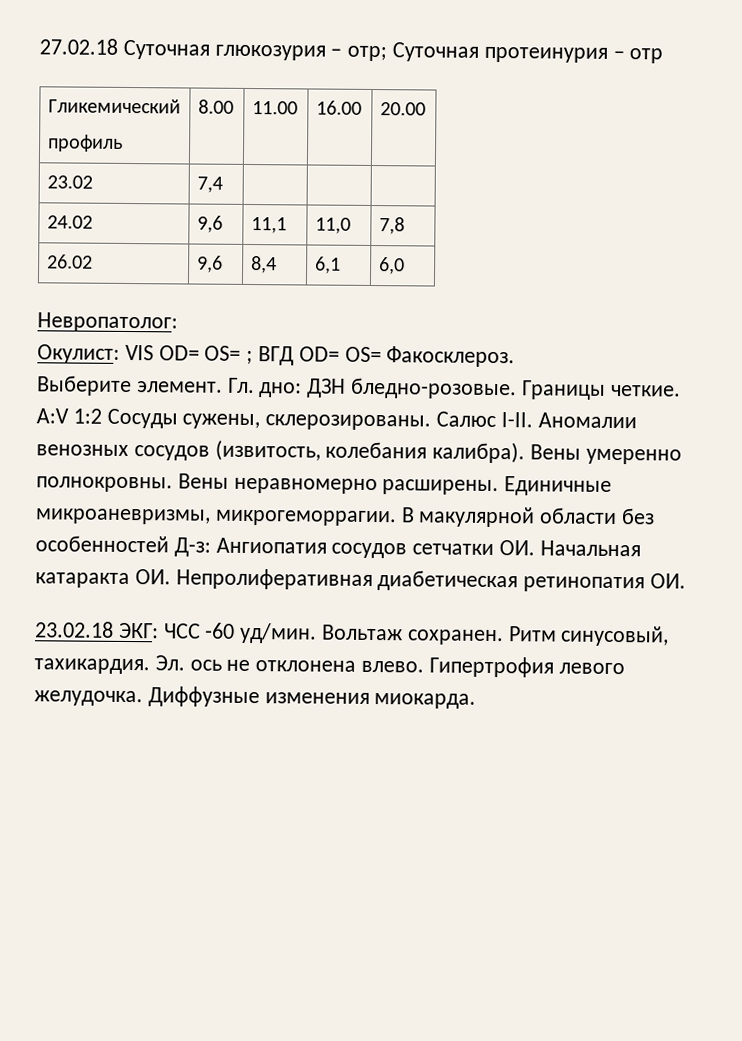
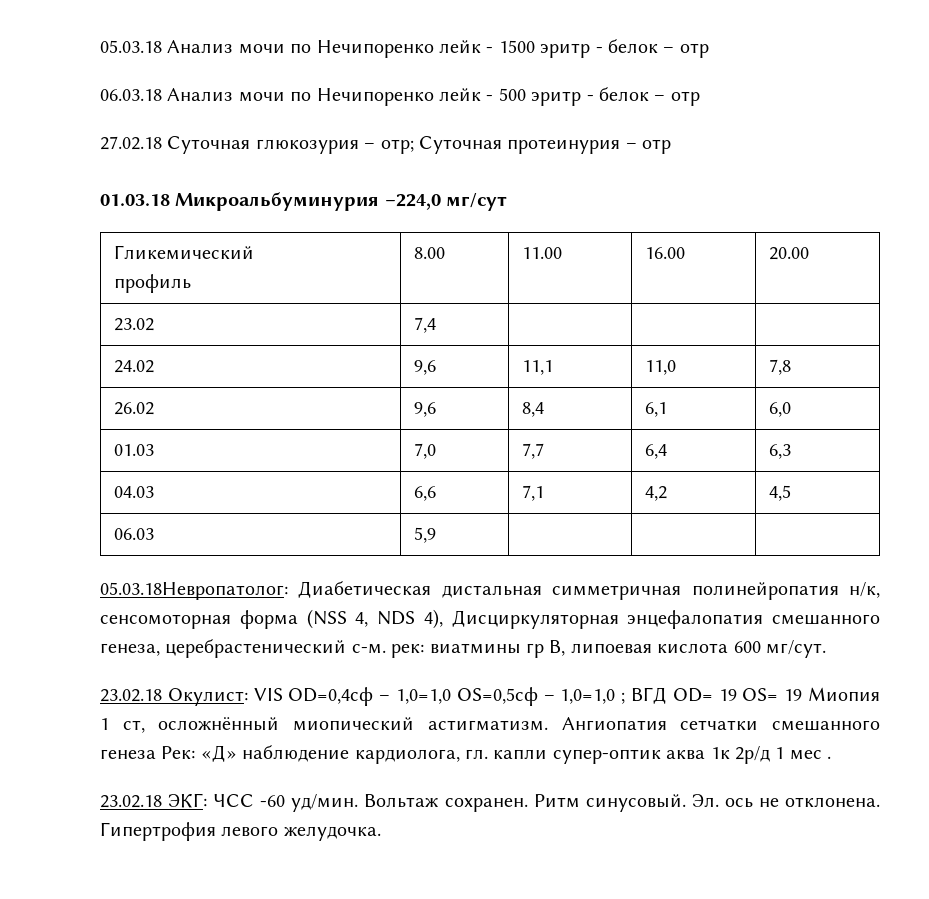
(39, 46) none -> [100,39,709,58] [100,87,700,106] 05.03.18 Анализ мочи по Нечипоренко лейк - 1500 эритр - белок – отр // 06.03.18 Анализ мочи по Нечипоренко лейк - 500 эритр - белок – отр //
(664, 56) none -> [100,192,508,211] // 01.03.18 Микроальбуминурия –224,0 мг/сут
[37,312,178,333] [37,344,516,368] [37,375,681,400] [36,408,637,431] [36,439,682,465] [36,473,613,496] [35,506,656,528] [35,535,641,559] [35,568,687,593] // Невропатолог: // Окулист: VIS OD= OS= ; ВГД OD= OS= Факосклероз. // Выберите элемент. Гл. дно: ДЗН бледно-розовые. Границы четкие. А:V 1:2 Сосуды сужены, склерозированы. Салюс I-II. Аномалии венозных сосудов (извитость, колебания калибра). Вены умеренно полнокровны. Вены неравномерно расширены. Единичные микроаневризмы, микрогеморрагии. В макулярной области без особенностей Д-з: Ангиопатия сосудов сетчатки ОИ. Начальная катаракта ОИ. Непролиферативная диабетическая ретинопатия ОИ. -> [114,444,155,456] [414,443,437,459] [522,443,545,459] [645,444,668,459] [769,444,792,459] [114,486,155,498] [414,486,437,501] [522,485,545,501] [645,486,668,501] [769,485,792,501] [114,528,155,540] [414,527,437,543] [100,581,880,600] [100,609,880,629] [100,639,826,658] [100,687,880,706] [100,717,880,733] [100,745,832,764] // 01.03 | 7,0 | 7,7 | 6,4 | 6,3 // 04.03 | 6,6 | 7,1 | 4,2 | 4,5 // 06.03 | 5,9 | | | // 05.03.18Невропатолог: Диабетическая дистальная симметричная полинейропатия н/к, сенсомоторная форма (NSS 4, NDS 4), Дисциркуляторная энцефалопатия смешанного генеза, церебрастенический с-м. рек: виатмины гр В, липоевая кислота 600 мг/сут. // 23.02.18 Окулист: VIS OD=0,4сф – 1,0=1,0 OS=0,5сф – 1,0=1,0 ; ВГД OD= 19 OS= 19 Миопия 1 ст, осложнённый миопический астигматизм. Ангиопатия сетчатки смешанного генеза Рек: «Д» наблюдение кардиолога, гл. капли супер-оптик аква 1к 2р/д 1 мес .
[560,625,670,647] [34,658,150,675] синусовый, тахикардия. -> [585,794,686,812] синусовый.
[255,660,425,673] отклонена влево. -> [785,797,880,807] отклонена.
[147,686,477,709] Диффузные изменения миокарда. -> (381, 833) none

